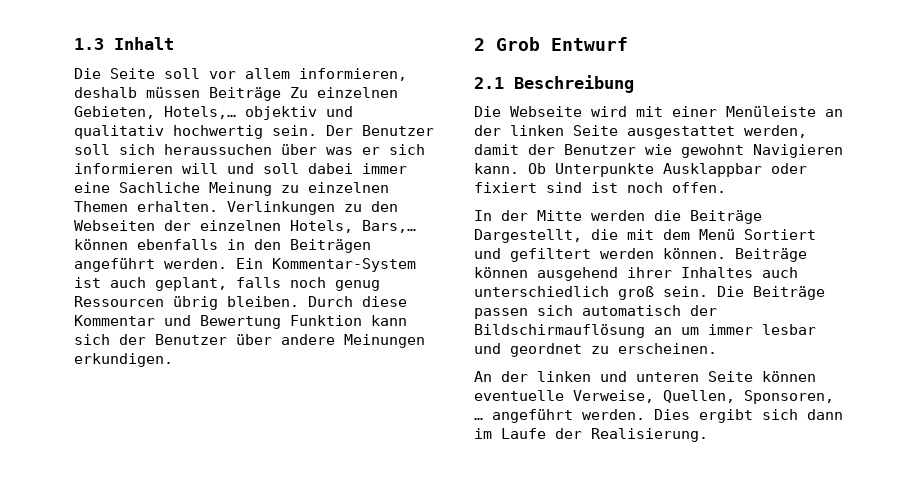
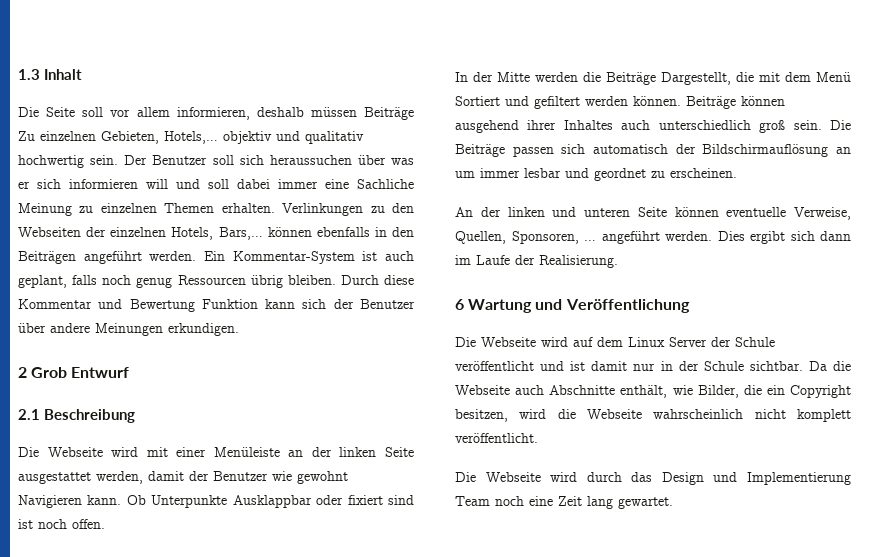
(708, 435) none -> [455,299,690,313] [455,337,775,347] [455,361,851,371] [455,385,851,398] [455,409,851,422] [455,433,538,443] [455,472,851,485] [455,496,673,509] // 6 Wartung und Veröffentlichung // Die Webseite wird auf dem Linux Server der Schule veröffentlicht und ist damit nur in der Schule sichtbar. Da die Webseite auch Abschnitte enthält, wie Bilder, die ein Copyright besitzen, wird die Webseite wahrscheinlich nicht komplett veröffentlicht. // Die Webseite wird durch das Design und Implementierung Team noch eine Zeit lang gewartet.

